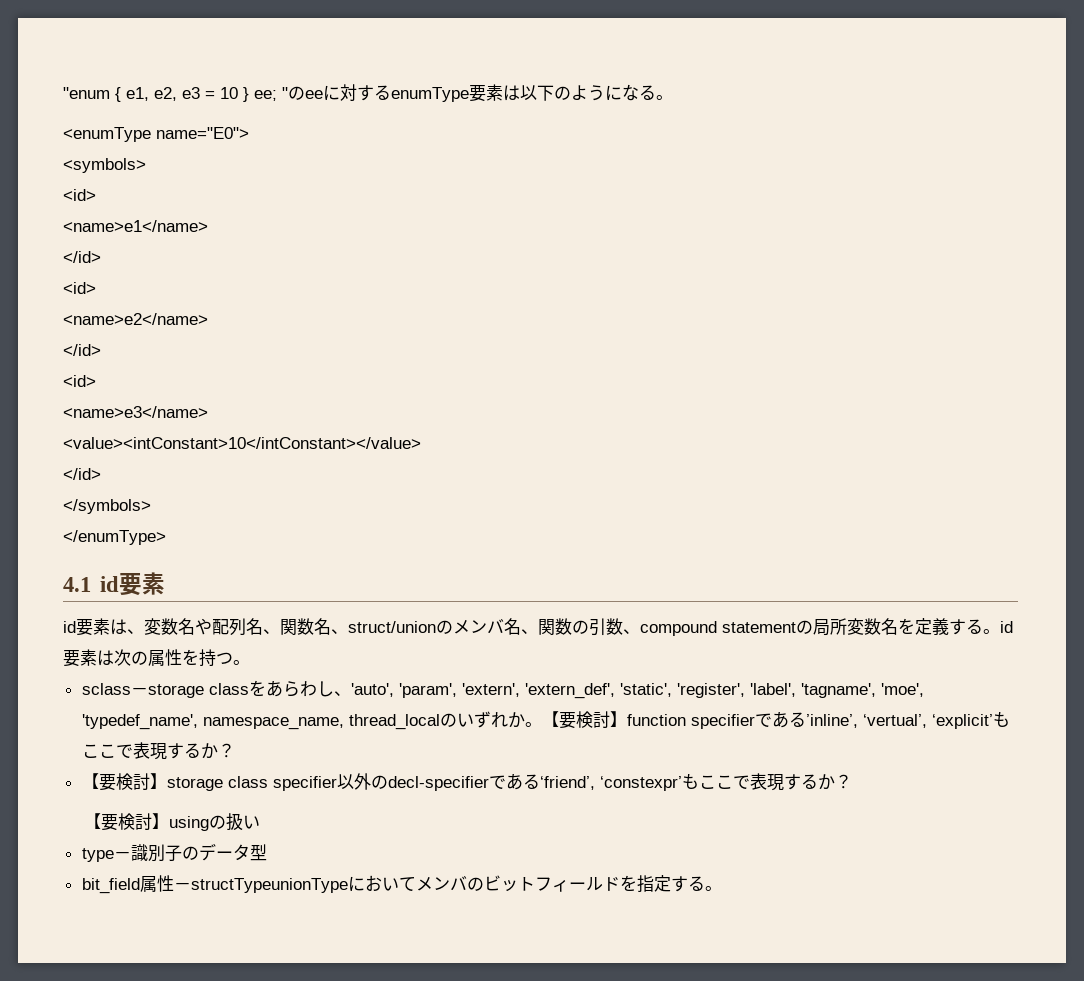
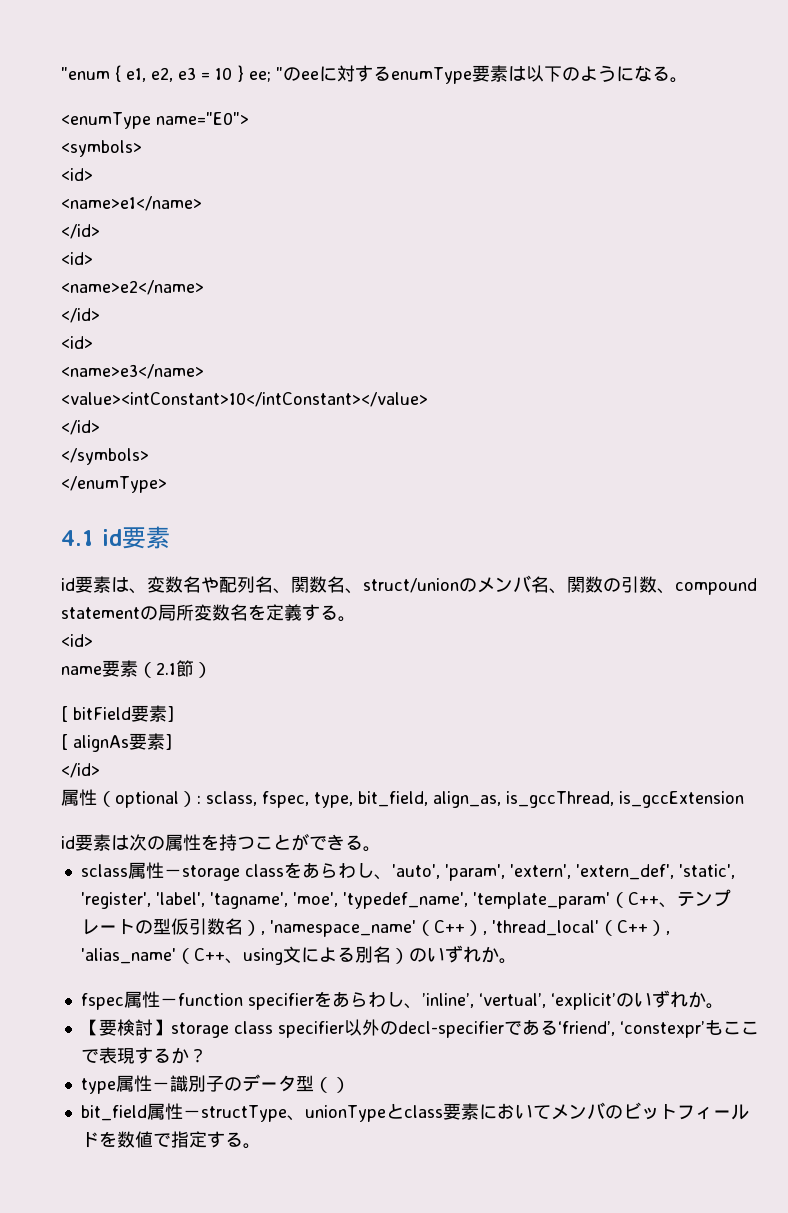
(1000, 631) none -> [61,634,93,647] [61,660,212,678] [61,705,174,722] [61,733,172,752] [61,763,100,778] [61,789,744,808] // <id> // name要素（2.1節） // [ bitField要素] // [ alignAs要素] // </id> // 属性（optional）: sclass, fspec, type, bit_field, align_as, is_gccThread, is_gccExtension //
(233, 658) none -> [255,833,363,851] ことができる
(131, 689) none -> [127,862,164,879] 属性
[202,711,1010,730] [81,742,235,760] namespace_name, thread_localのいずれか。【要検討】function specifierである’inline’, ‘vertual’, ‘explicit’もここで表現するか？ -> [472,889,731,909] [80,918,670,937] [80,945,517,965] [80,990,724,1010] 'template_param'（C++、テンプレートの型仮引数名）, 'namespace_name'（C++）, 'thread_local'（C++）, 'alias_name'（C++、using文による別名）のいずれか。 // fspec属性－function specifierをあらわし、’inline’, ‘vertual’, ‘explicit’のいずれか。
[84,813,261,831] // 【要検討】usingの扱い -> (207, 1055) none
(114, 855) none -> [115,1075,152,1092] 属性
(267, 852) none -> [313,1077,350,1093] （）
[190,878,348,893] structTypeunionType -> [200,1103,479,1122] structType、unionTypeとclass要素
(637, 883) none -> [116,1131,171,1148] 数値で

